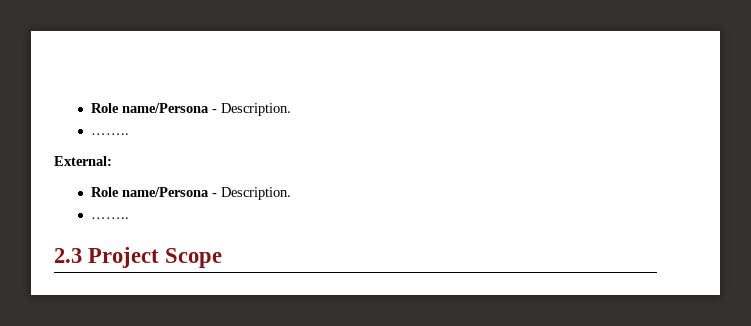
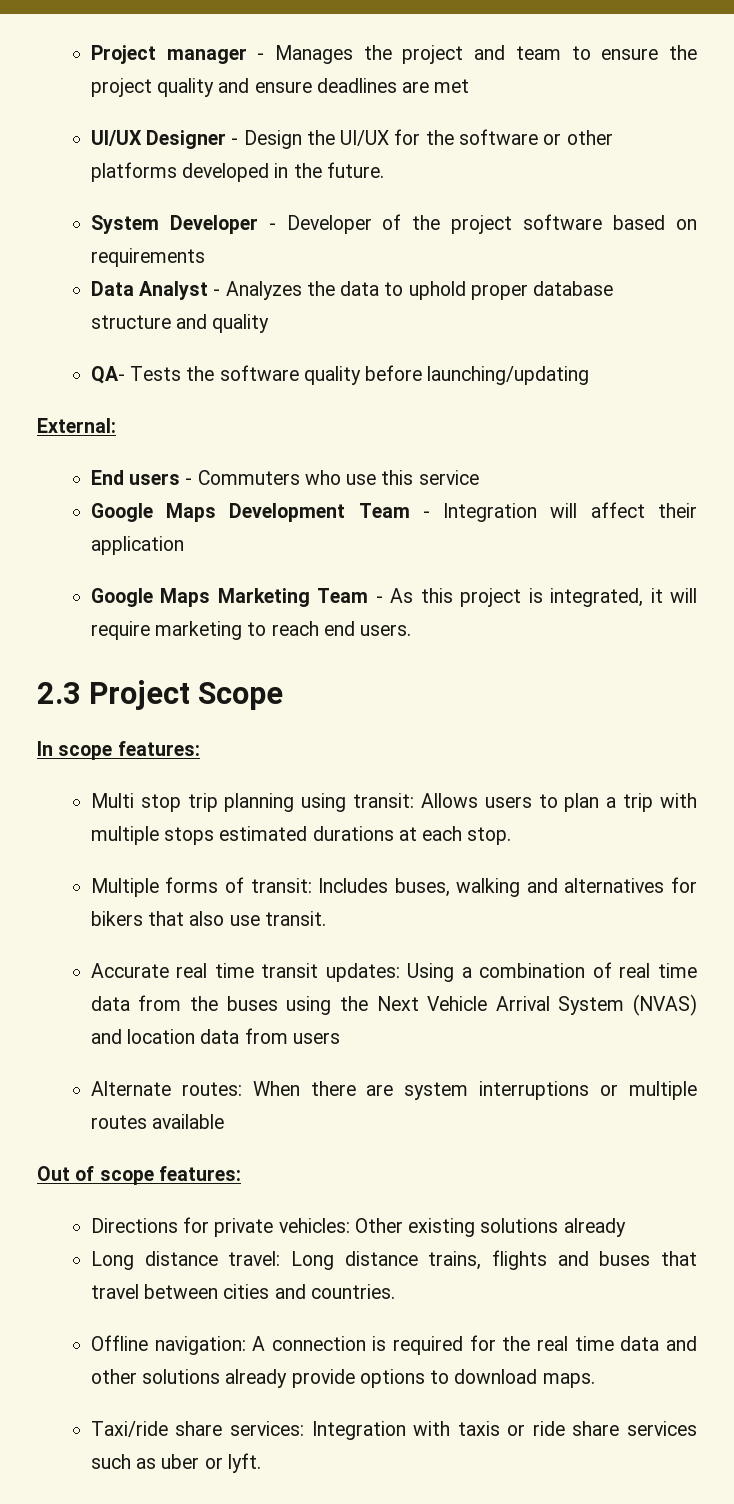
[91,103,292,116] [91,133,130,135] [54,156,112,166] [91,187,292,200] [91,217,130,219] [54,247,223,268] Role name/Persona - Description. // …….. // External: // Role name/Persona - Description. // …….. // 2.3 Project Scope -> [90,45,698,64] [90,78,470,97] [90,129,613,149] [90,162,384,182] [90,214,698,234] [90,248,205,267] [90,281,614,300] [90,314,270,333] [90,365,590,385] [37,418,116,433] [90,470,479,485] [90,502,697,522] [90,536,184,555] [90,588,697,607] [90,621,412,640] [37,680,284,710] [37,741,200,760] [90,793,697,812] [90,826,512,845] [90,877,697,897] [90,911,326,926] [90,962,698,982] [90,994,697,1016] [90,1028,340,1044] [90,1081,697,1100] [90,1114,225,1129] [37,1166,241,1185] [90,1217,626,1237] [90,1250,697,1270] [90,1284,395,1299] [90,1335,698,1355] [90,1369,595,1388] [90,1421,697,1440] [90,1453,261,1473] Project manager - Manages the project and team to ensure the project quality and ensure deadlines are met // UI/UX Designer - Design the UI/UX for the software or other platforms developed in the future. // System Developer - Developer of the project software based on requirements // Data Analyst - Analyzes the data to uphold proper database structure and quality // QA- Tests the software quality before launching/updating // External: // End users - Commuters who use this service // Google Maps Development Team - Integration will affect their application // Google Maps Marketing Team - As this project is integrated, it will require marketing to reach end users. // 2.3 Project Scope // In scope features: // Multi stop trip planning using transit: Allows users to plan a trip with multiple stops estimated durations at each stop. // Multiple forms of transit: Includes buses, walking and alternatives for bikers that also use transit. // Accurate real time transit updates: Using a combination of real time data from the buses using the Next Vehicle Arrival System (NVAS) and location data from users // Alternate routes: When there are system interruptions or multiple routes available // Out of scope features: // Directions for private vehicles: Other existing solutions already // Long distance travel: Long distance trains, flights and buses that travel between cities and countries. // Offline navigation: A connection is required for the real time data and other solutions already provide options to download maps. // Taxi/ride share services: Integration with taxis or ride share services such as uber or lyft.

